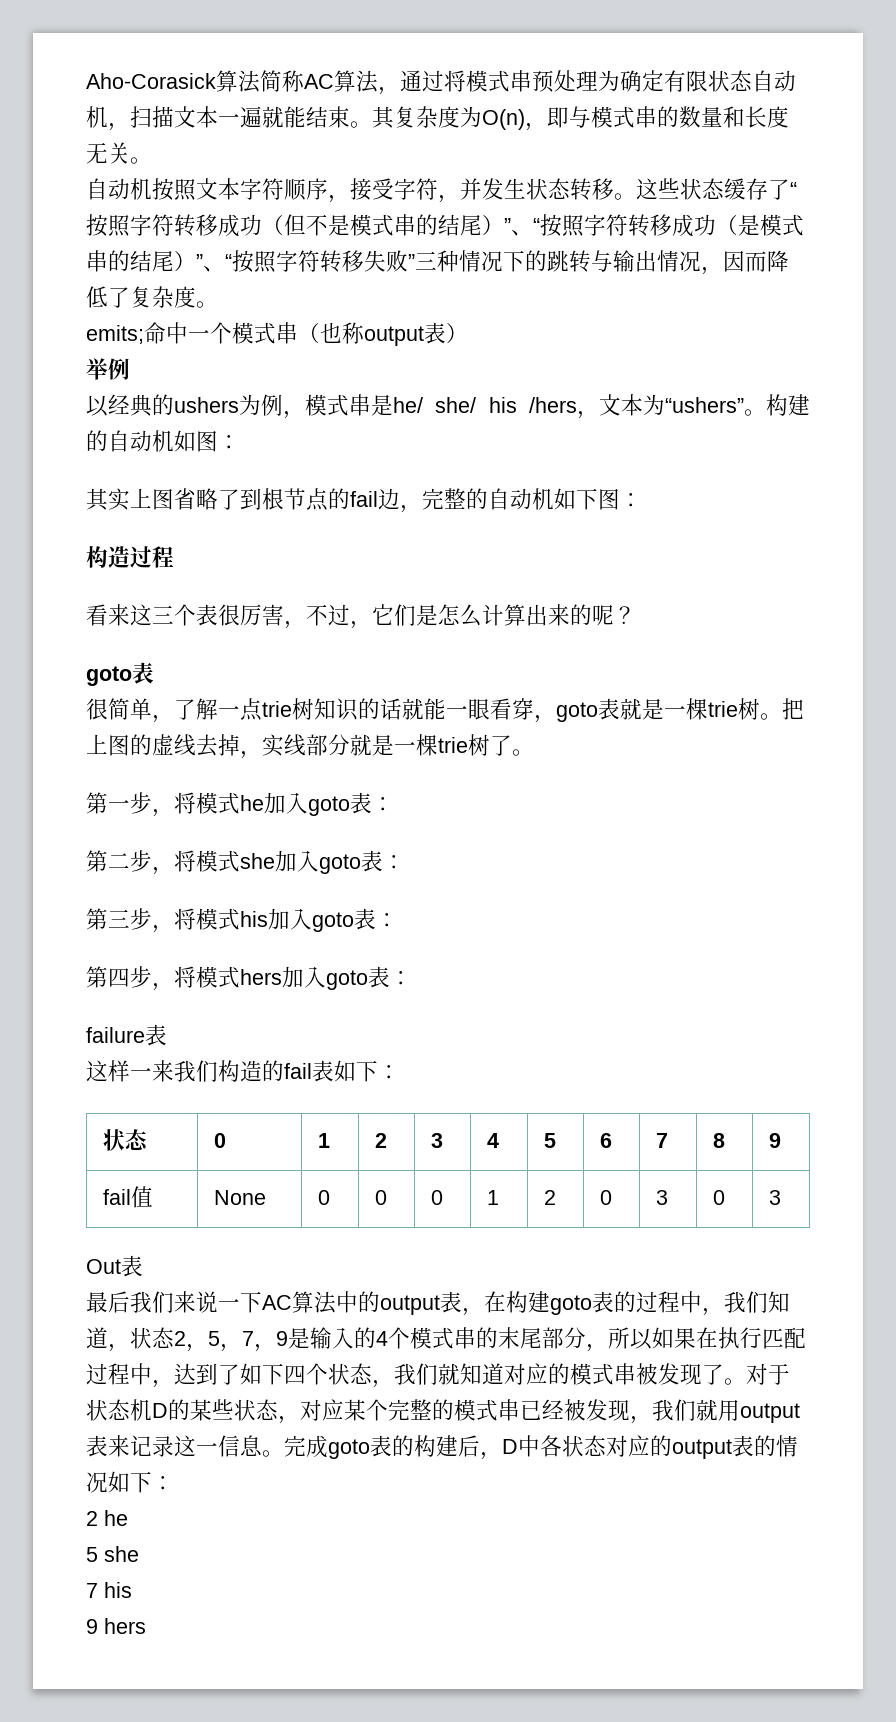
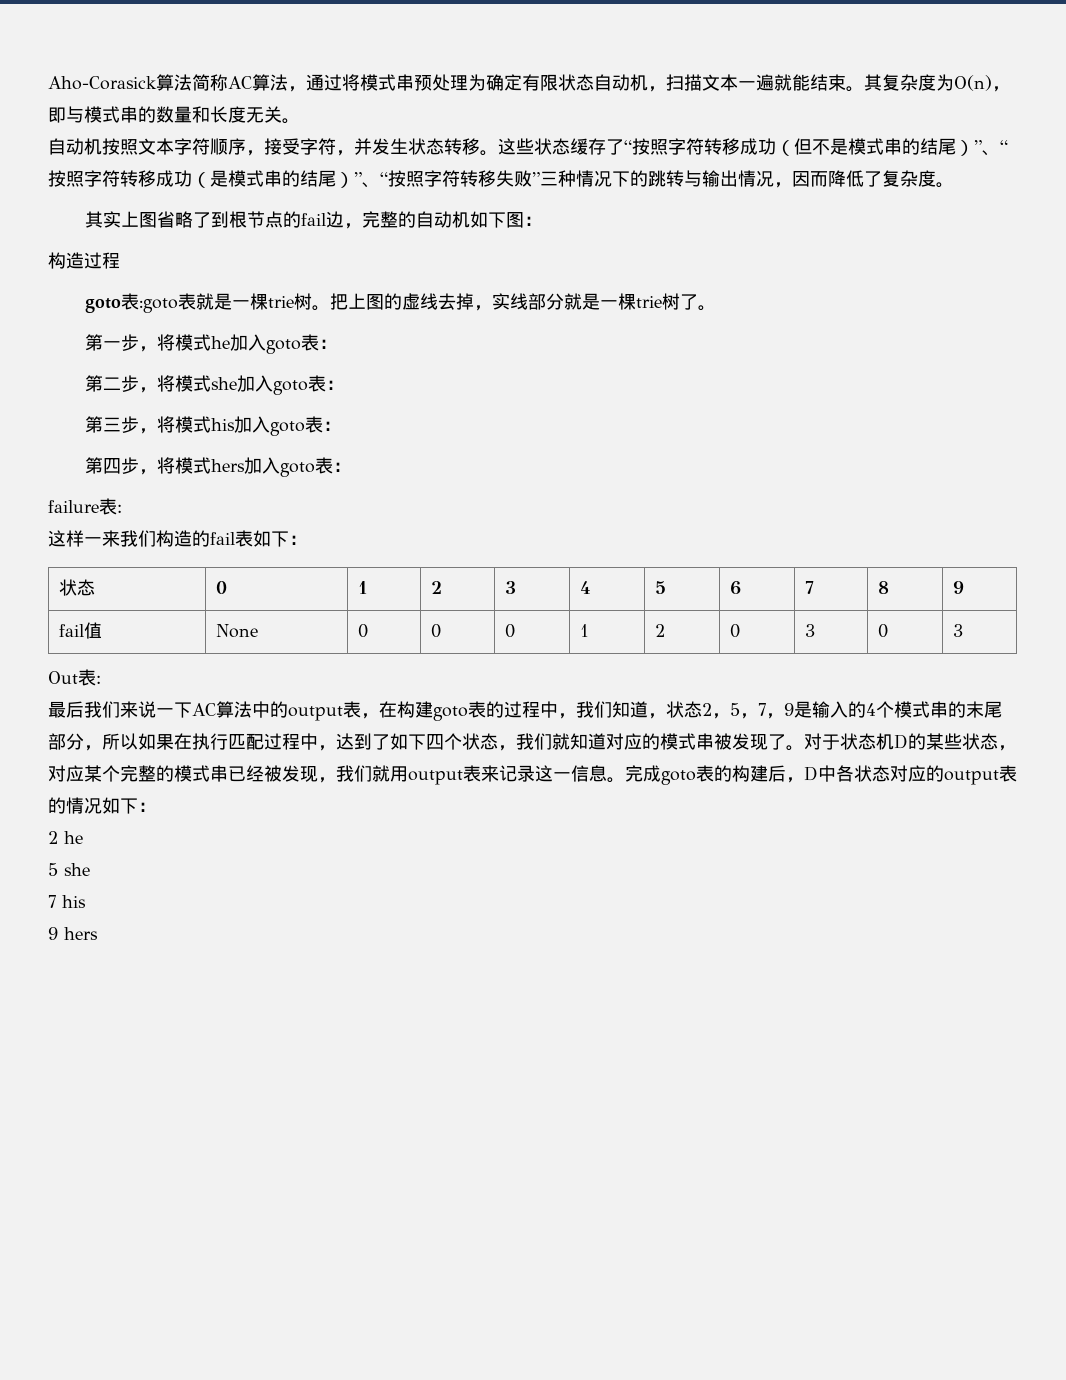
[86,322,468,346] [86,358,130,380] [86,394,810,419] [86,430,240,452] // emits;命中一个模式串（也称output表） // 举例 // 以经典的ushers为例，模式串是he/ she/ his /hers，文本为“ushers”。构建的自动机如图： -> (954, 185) none
[86,604,636,629] [86,662,154,686] [86,698,598,723] 看来这三个表很厉害，不过，它们是怎么计算出来的呢？ // goto表 // 很简单，了解一点trie树知识的话就能一眼看穿，goto -> [85,293,179,313] goto表:goto
(167, 1035) none -> [117,504,122,513] :
(143, 1266) none -> [96,675,101,684] :

